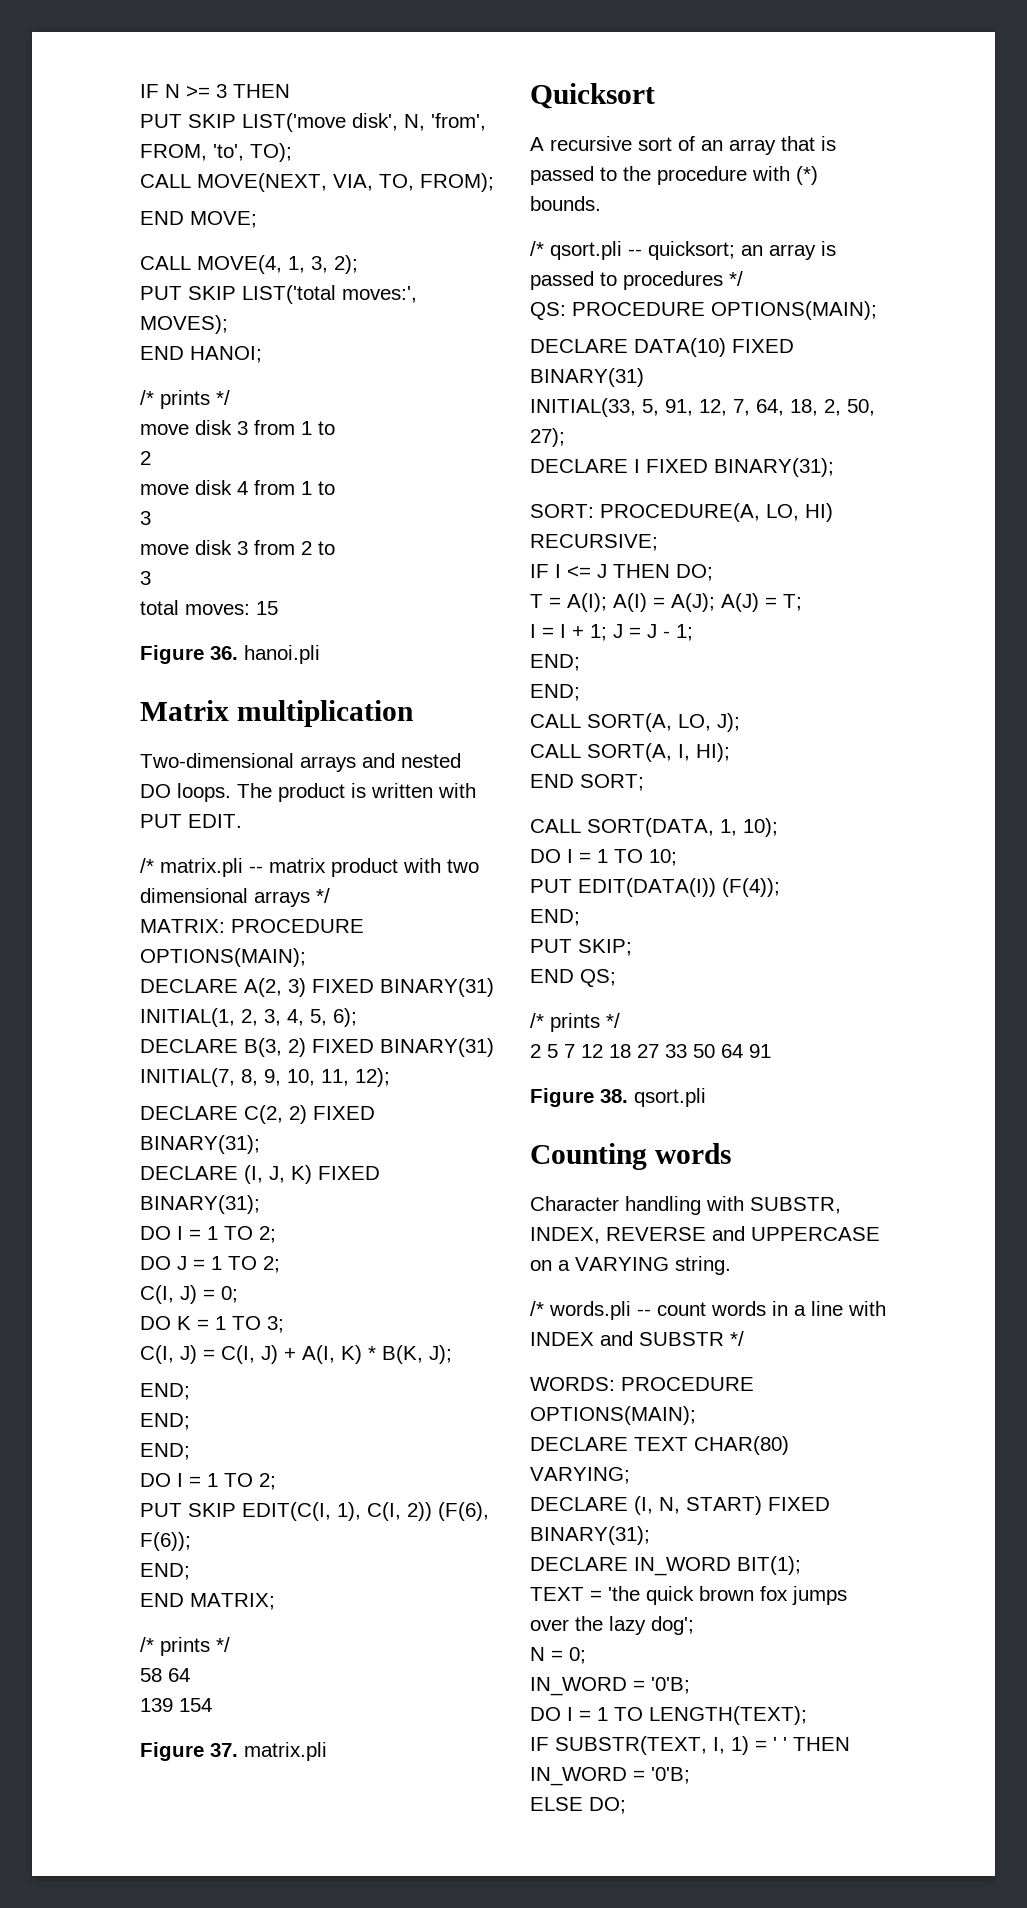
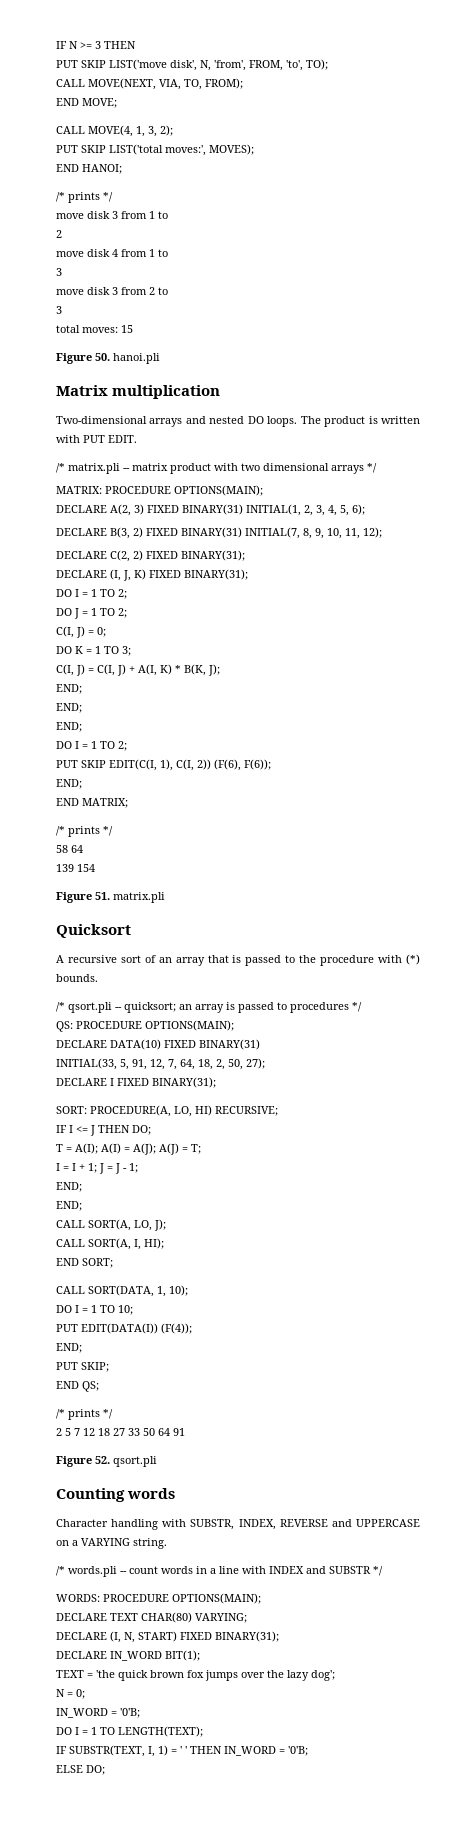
[210,646,238,660] 36. -> [95,353,110,361] 50.
[210,1743,238,1757] 37. -> [95,892,110,900] 51.
[600,1089,628,1103] 38. -> [95,1456,110,1464] 52.

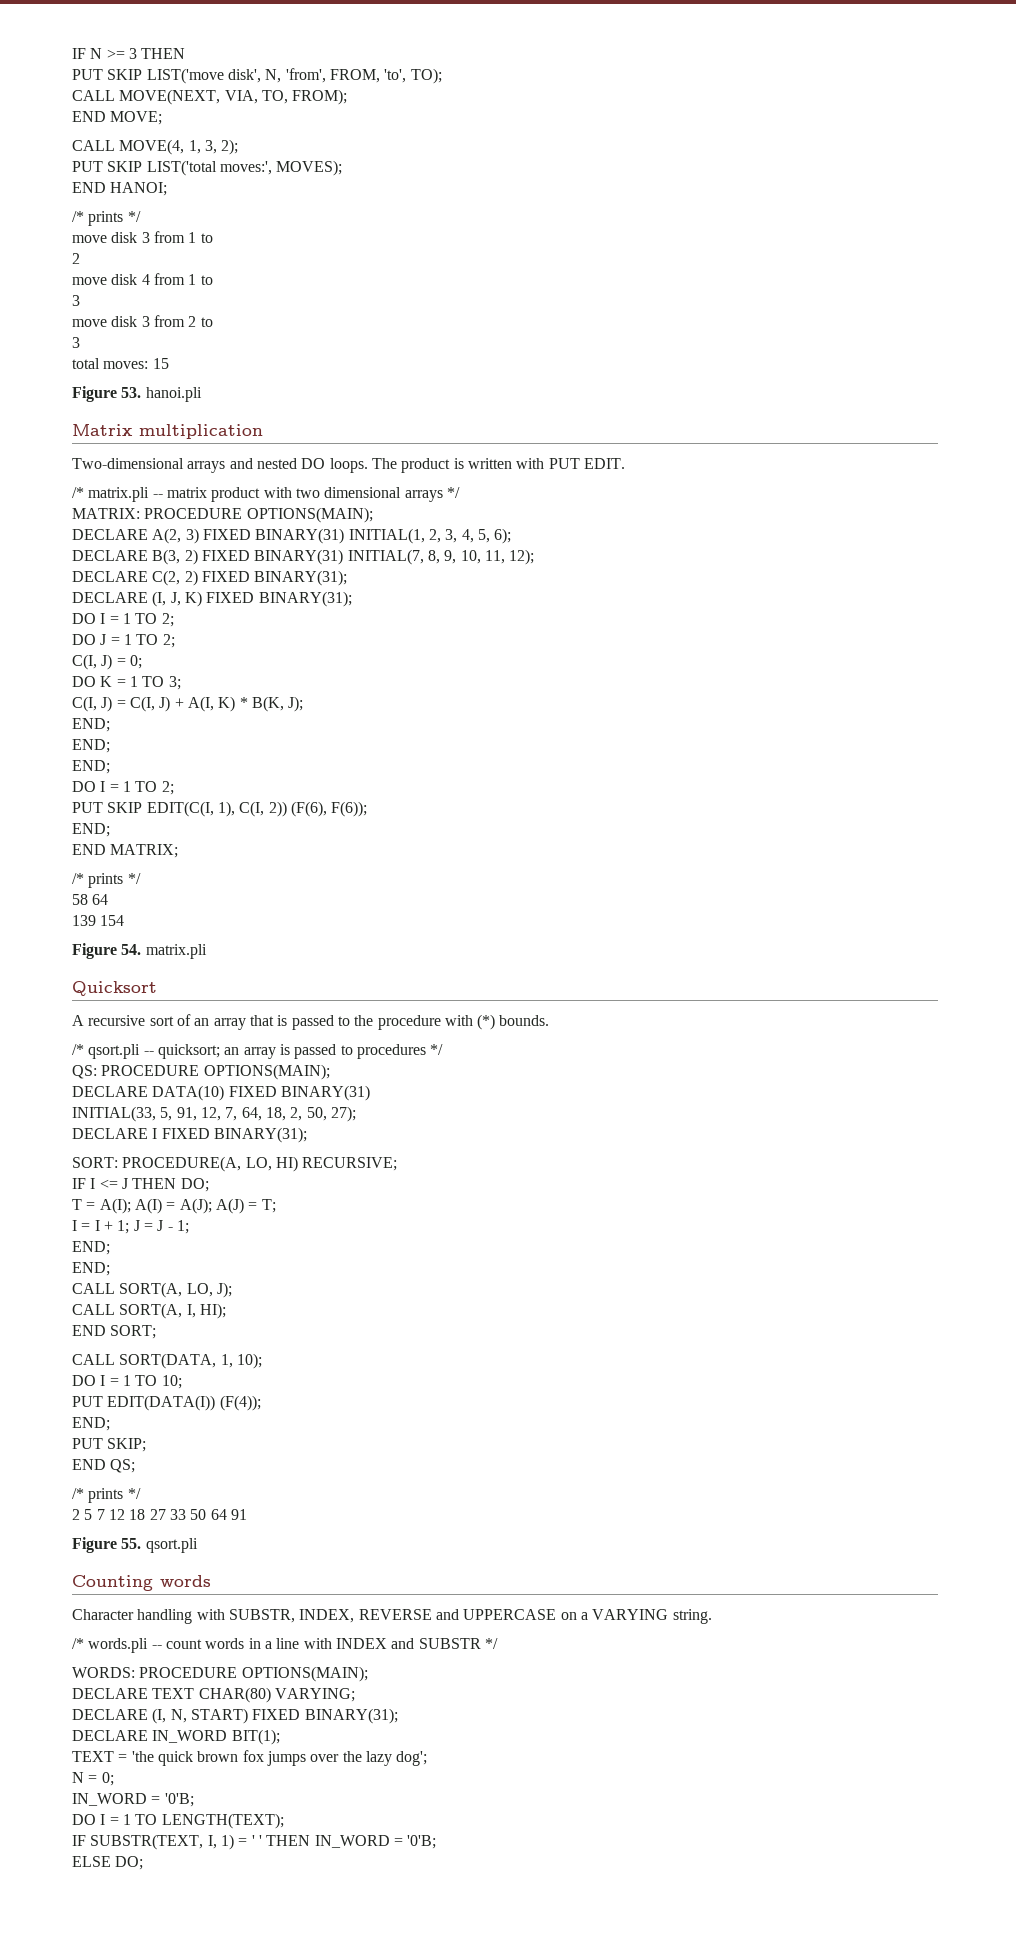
[95,353,110,361] 50. -> [121,387,142,398] 53.
[95,892,110,900] 51. -> [121,944,142,955] 54.
[95,1456,110,1464] 52. -> [121,1538,142,1549] 55.

